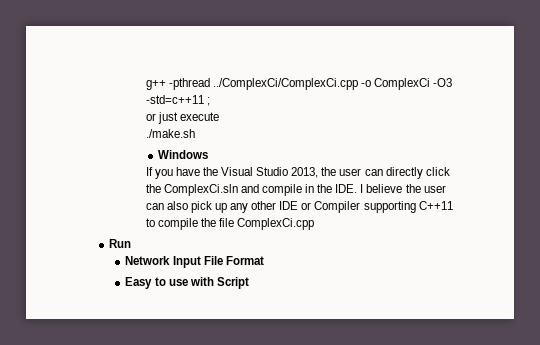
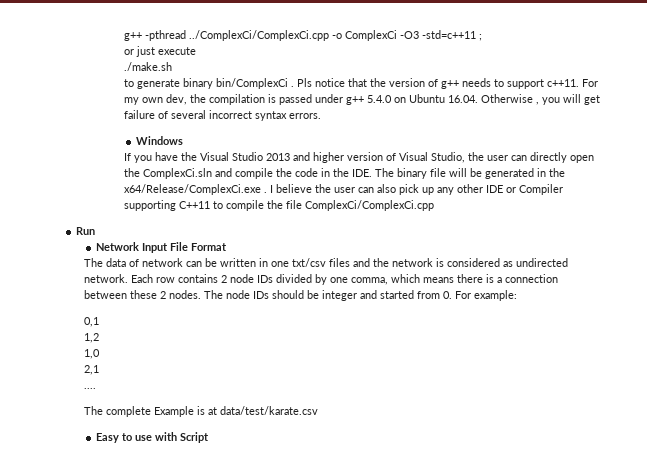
(195, 133) none -> [123,78,598,89] [123,94,600,105] [123,110,321,121] // to generate binary bin/ComplexCi . Pls notice that the version of g++ needs to support c++11. For my own dev, the compilation is passed under g++ 5.4.0 on Ubuntu 16.04. Otherwise , you will get failure of several incorrect syntax errors.
[291,167,319,178] 2013, -> [265,152,465,163] 2013 and higher version of Visual Studio,
[425,167,450,176] click -> [569,155,594,163] open
(302, 190) none -> [275,168,318,177] the code
(358, 188) none -> [374,168,565,179] [123,184,267,195] The binary file will be generated in the x64/Release/ComplexCi.exe .
[237,218,315,230] ComplexCi.cpp -> [304,200,434,211] ComplexCi/ComplexCi.cpp
(264, 260) none -> [83,258,568,267] [83,274,558,285] [83,290,517,301] [83,317,99,327] [83,333,99,343] [83,349,100,359] [83,365,99,375] [83,388,96,389] [83,406,318,417] // The data of network can be written in one txt/csv files and the network is considered as undirected network. Each row contains 2 node IDs divided by one comma, which means there is a connection between these 2 nodes. The node IDs should be integer and started from 0. For example: // 0,1 // 1,2 // 1,0 // 2,1 // .... // The complete Example is at data/test/karate.csv

